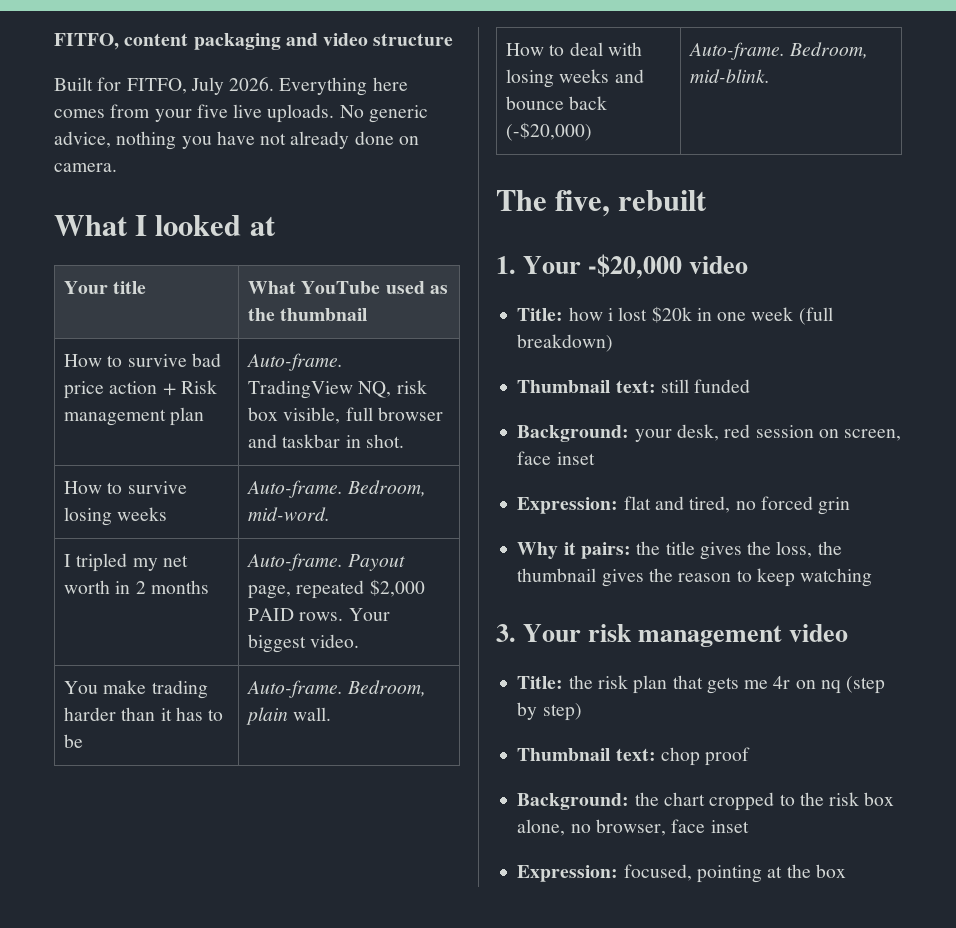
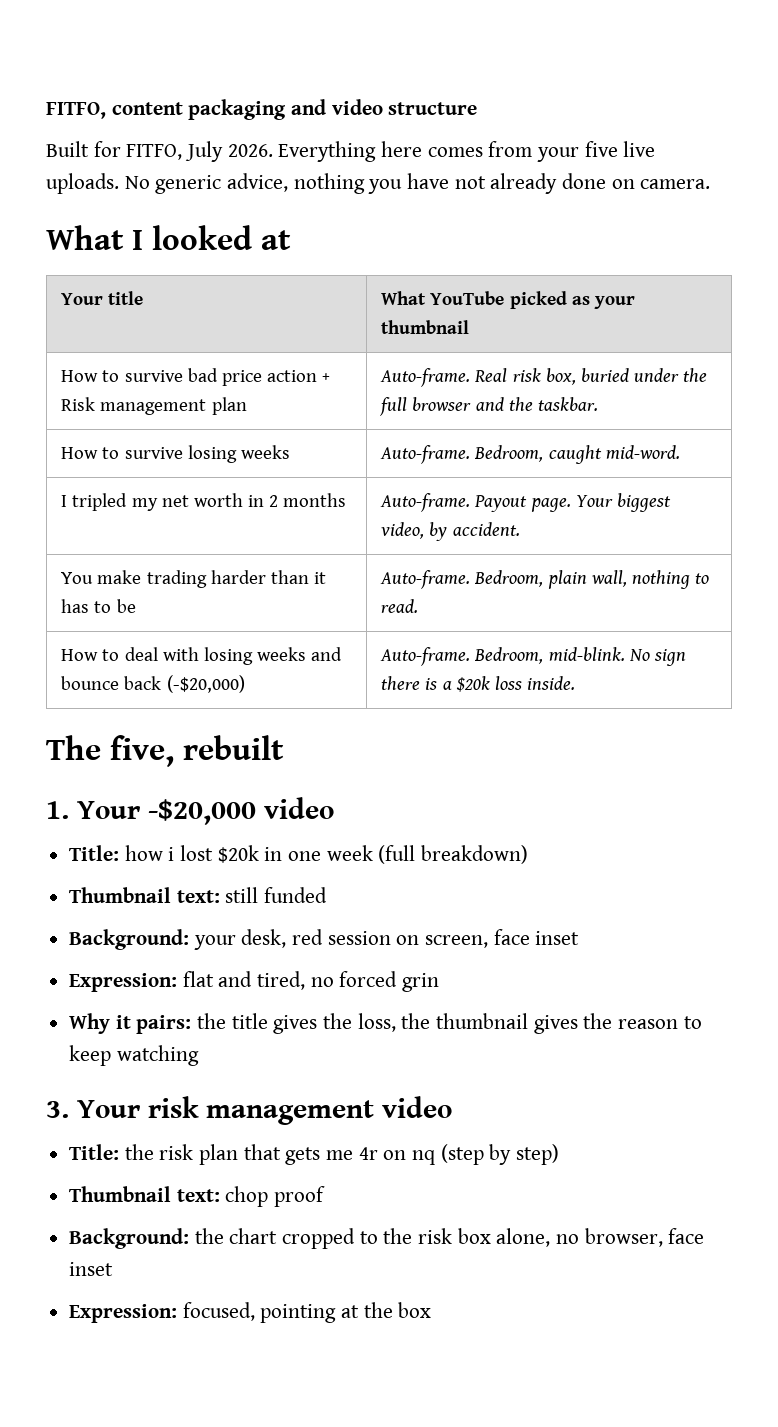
[385,281,448,294] [248,308,276,321] used as the -> [509,291,635,309] picked as your
[248,380,427,399] [248,407,443,424] [248,434,404,448] TradingView NQ, risk box visible, full browser and taskbar in shot. -> [474,368,708,385] [380,397,598,416] Real risk box, buried under the full browser and the taskbar.
(427, 488) none -> [548,445,602,464] caught
[248,579,425,599] [248,608,390,621] [248,634,360,653] page, repeated $2,000 PAID rows. Your biggest video. -> [530,493,671,512] [381,522,520,541] page. Your biggest video, by accident.
[293,707,332,721] wall. -> [590,570,709,589] [381,599,419,613] wall, nothing to read.
(771, 76) none -> [628,649,686,666] [381,676,575,692] No sign there is a $20k loss inside.

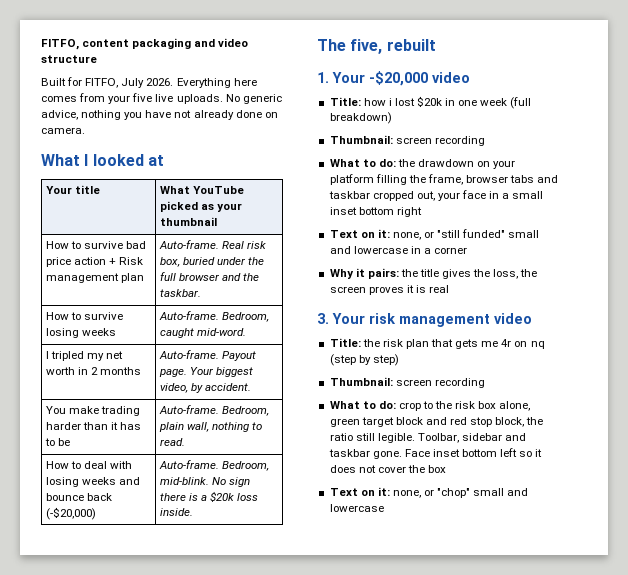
[69,887,328,903] [69,929,580,950] [69,971,440,992] Thumbnail text: still funded // Background: your desk, red session on screen, face inset // Expression: flat and tired, no forced grin -> [329,135,485,146] [329,159,516,169] [329,174,559,185] [328,190,544,201] [329,207,422,217] [329,229,540,240] [329,246,468,254] Thumbnail: screen recording // What to do: the drawdown on your platform filling the frame, browser tabs and taskbar cropped out, your face in a small inset bottom right // Text on it: none, or "still funded" small and lowercase in a corner
[436,1013,702,1034] [69,1045,199,1066] thumbnail gives the reason to keep watching -> [329,285,450,295] screen proves it is real
[69,1186,326,1207] [69,1228,356,1249] Thumbnail text: chop proof // Background: the chart cropped -> [329,377,485,388] [329,401,421,411] Thumbnail: screen recording // What to do: crop
[556,1228,705,1247] [69,1262,114,1276] [69,1302,432,1323] no browser, face inset // Expression: focused, pointing at the box -> [329,417,544,427] [329,433,527,443] [328,448,543,459] [329,465,447,473] [329,487,529,498] [329,504,384,512] green target block and red stop block, the ratio still legible. Toolbar, sidebar and taskbar gone. Face inset bottom left so it does not cover the box // Text on it: none, or "chop" small and lowercase

